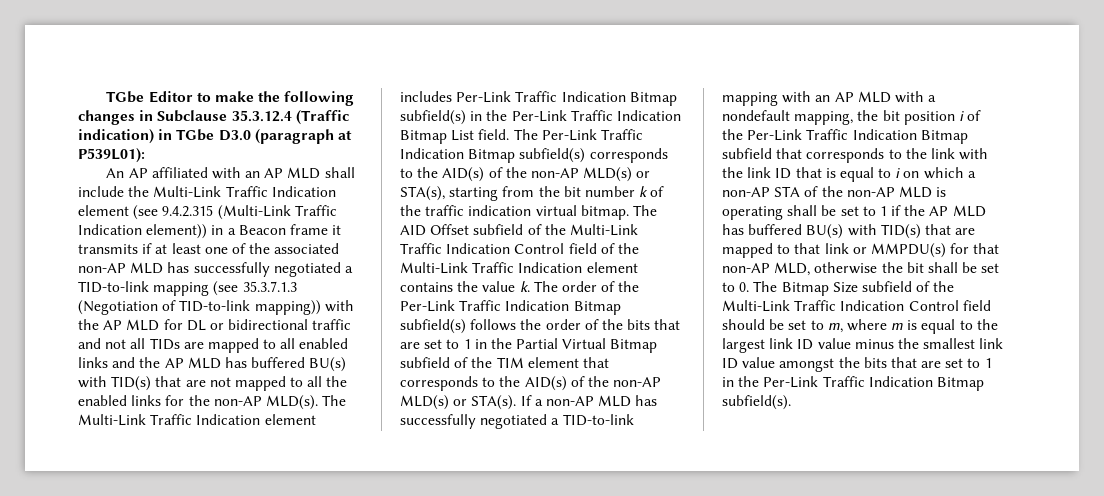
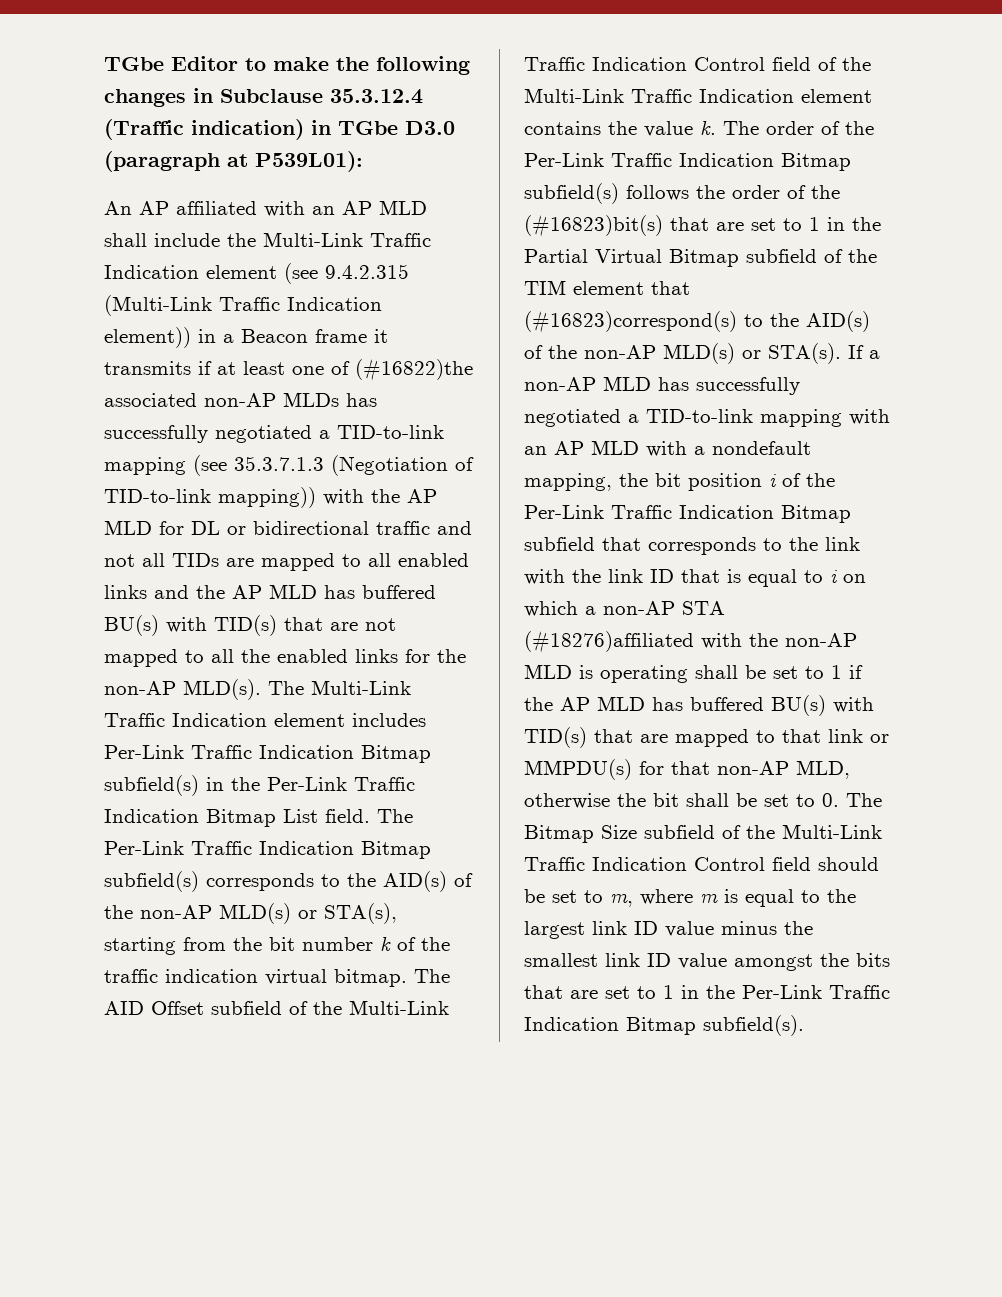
[249,243,271,254] the -> [355,358,473,381] (#16822)the
[130,262,164,274] MLD -> [283,392,339,407] MLDs
[627,319,651,330] bits -> [524,214,663,237] (#16823)bit(s)
[400,376,478,391] corresponds -> [524,310,737,333] (#16823)correspond(s)
[804,186,819,197] of -> [524,630,742,653] (#18276)affiliated with

